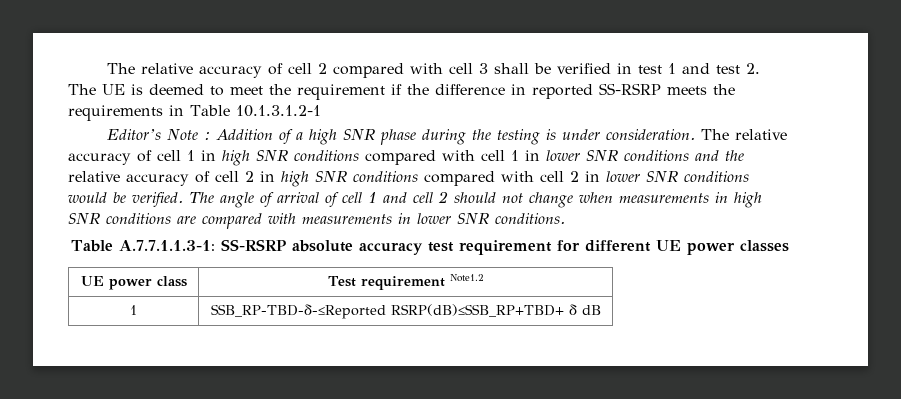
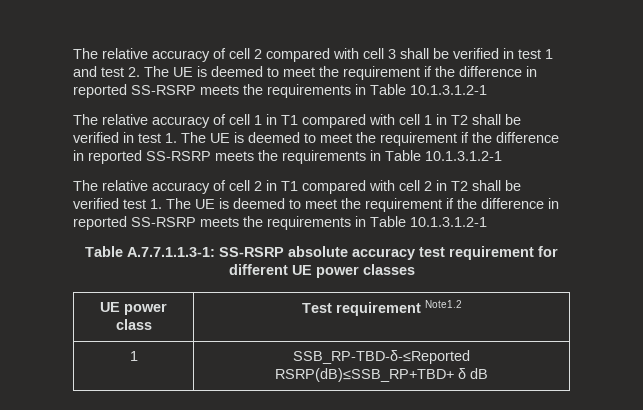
[106,129,695,145] Editor’s Note : Addition of a high SNR phase during the testing is under consideration. -> (487, 90) none
[222,150,359,166] high SNR conditions -> [281,115,298,125] T1
[546,150,744,162] lower SNR conditions and the -> [451,114,521,125] [73,132,559,146] [73,150,502,164] [73,180,98,191] T2 shall be verified in test 1. The UE is deemed to meet the requirement if the difference in reported SS-RSRP meets the requirements in Table 10.1.3.1.2-1 // The
[281,171,418,187] high SNR conditions -> [281,181,298,191] T1
[606,171,749,183] [68,191,762,208] [68,213,565,229] lower SNR conditions would be verified. The angle of arrival of cell 1 and cell 2 should not change when measurements in high SNR conditions are compared with measurements in lower SNR conditions. -> [451,180,521,191] [73,198,559,212] [73,216,487,230] T2 shall be verified test 1. The UE is deemed to meet the requirement if the difference in reported SS-RSRP meets the requirements in Table 10.1.3.1.2-1

